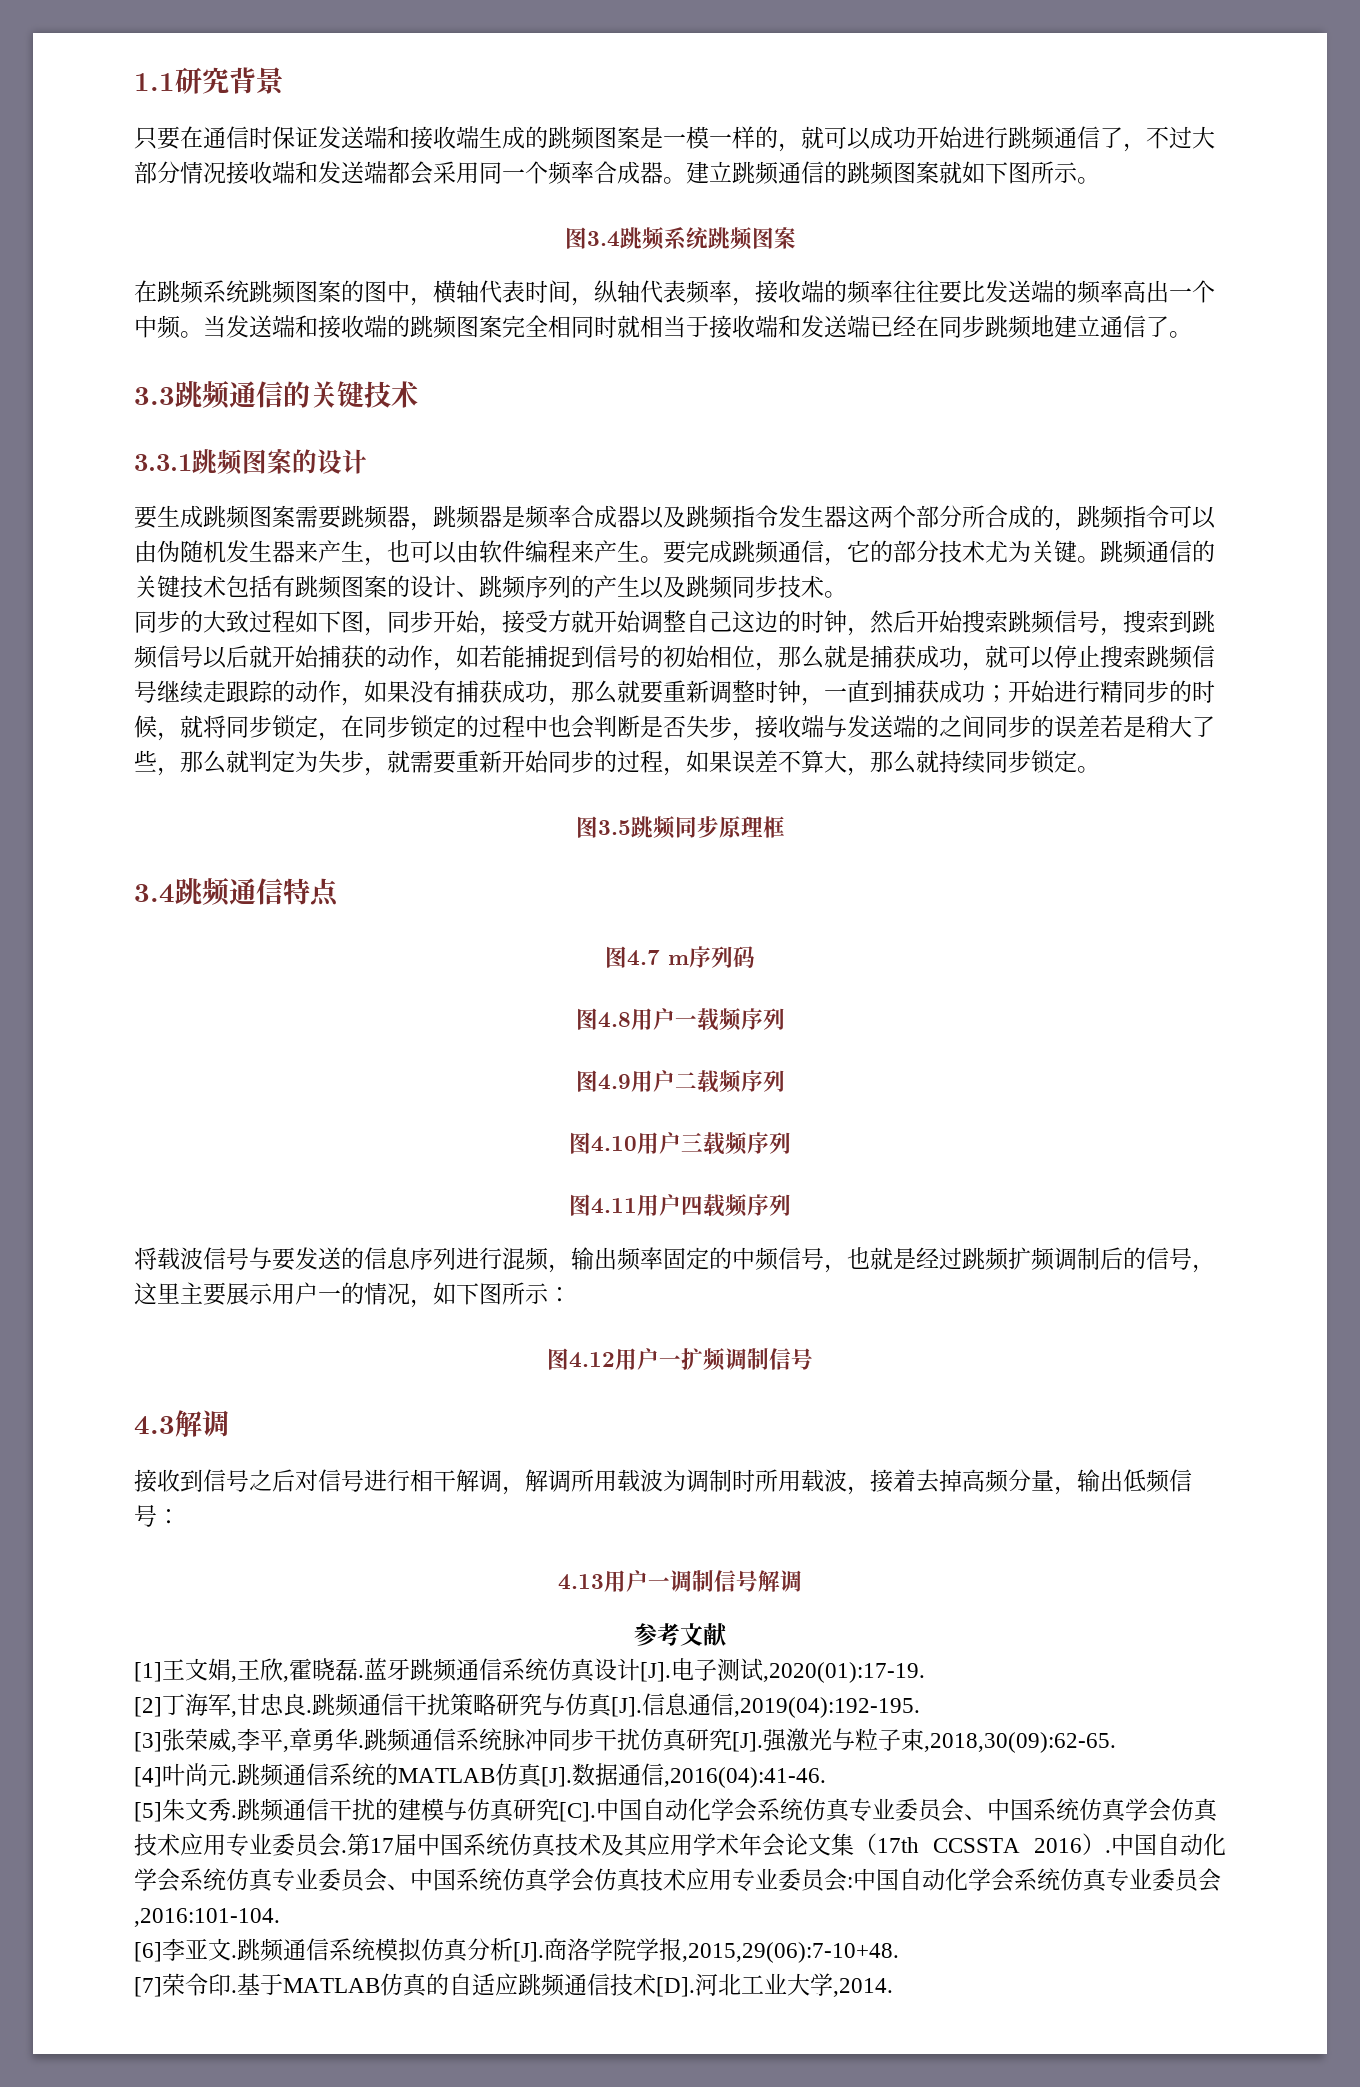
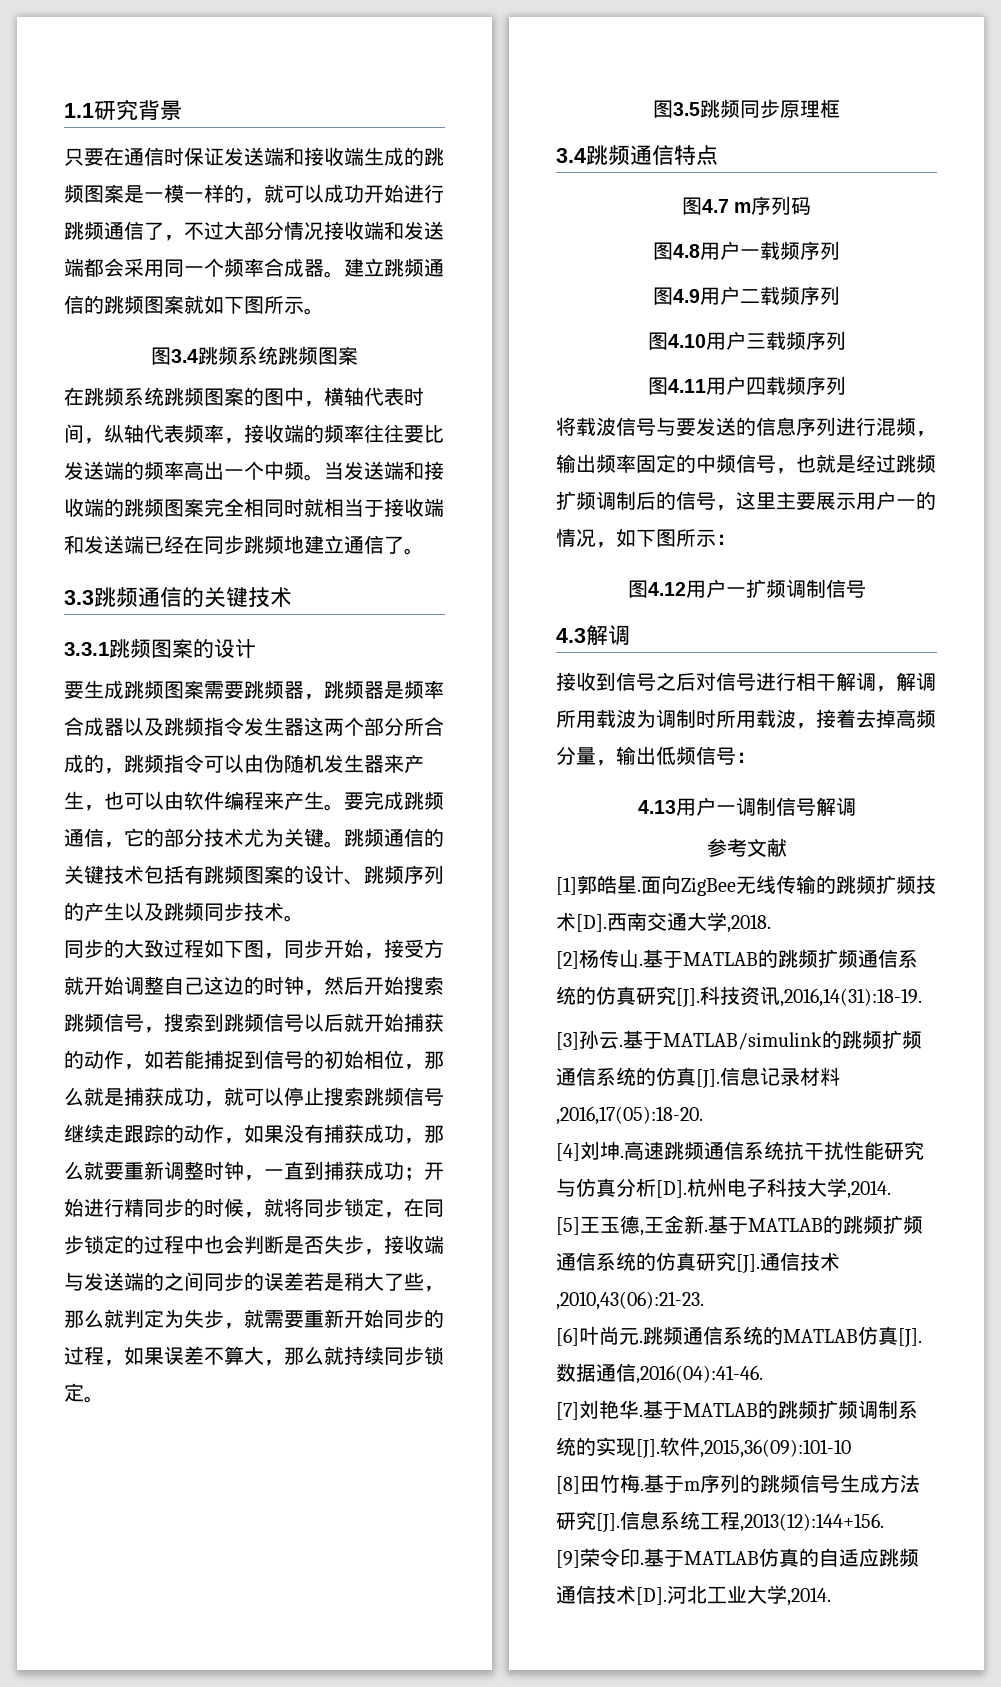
[162,1658,925,1683] [134,1693,920,1718] [134,1728,1116,1753] [134,1767,162,1787] 王文娟,王欣,霍晓磊.蓝牙跳频通信系统仿真设计[J].电子测试,2020(01):17-19. // [2]丁海军,甘忠良.跳频通信干扰策略研究与仿真[J].信息通信,2019(04):192-195. // [3]张荣威,李平,章勇华.跳频通信系统脉冲同步干扰仿真研究[J].强激光与粒子束,2018,30(09):62-65. // [4] -> [577,875,936,896] [556,912,771,933] [556,949,918,969] [556,986,922,1008] [556,1030,922,1050] [556,1067,840,1089] [556,1106,703,1125] [556,1141,924,1161] [556,1178,891,1199] [556,1215,923,1236] [556,1252,840,1274] [556,1291,704,1310] [556,1328,579,1346] 郭皓星.面向ZigBee无线传输的跳频扩频技术[D].西南交通大学,2018. // [2]杨传山.基于MATLAB的跳频扩频通信系统的仿真研究[J].科技资讯,2016,14(31):18-19. // [3]孙云.基于MATLAB/simulink的跳频扩频通信系统的仿真[J].信息记录材料,2016,17(05):18-20. // [4]刘坤.高速跳频通信系统抗干扰性能研究与仿真分析[D].杭州电子科技大学,2014. // [5]王玉德,王金新.基于MATLAB的跳频扩频通信系统的仿真研究[J].通信技术,2010,43(06):21-23. // [6]
[134,1798,1218,1822] [134,1833,1226,1857] [134,1868,1221,1892] [134,1908,280,1927] [134,1938,899,1963] [134,1977,162,1997] [5]朱文秀.跳频通信干扰的建模与仿真研究[C].中国自动化学会系统仿真专业委员会、中国系统仿真学会仿真技术应用专业委员会.第17届中国系统仿真技术及其应用学术年会论文集（17th CCSSTA 2016）.中国自动化学会系统仿真专业委员会、中国系统仿真学会仿真技术应用专业委员会:中国自动化学会系统仿真专业委员会,2016:101-104. // [6]李亚文.跳频通信系统模拟仿真分析[J].商洛学院学报,2015,29(06):7-10+48. // [7] -> [556,1400,918,1420] [556,1437,851,1459] [556,1474,920,1494] [556,1511,884,1533] [556,1550,580,1568] [7]刘艳华.基于MATLAB的跳频扩频调制系统的实现[J].软件,2015,36(09):101-10 // [8]田竹梅.基于m序列的跳频信号生成方法研究[J].信息系统工程,2013(12):144+156. // [9]

